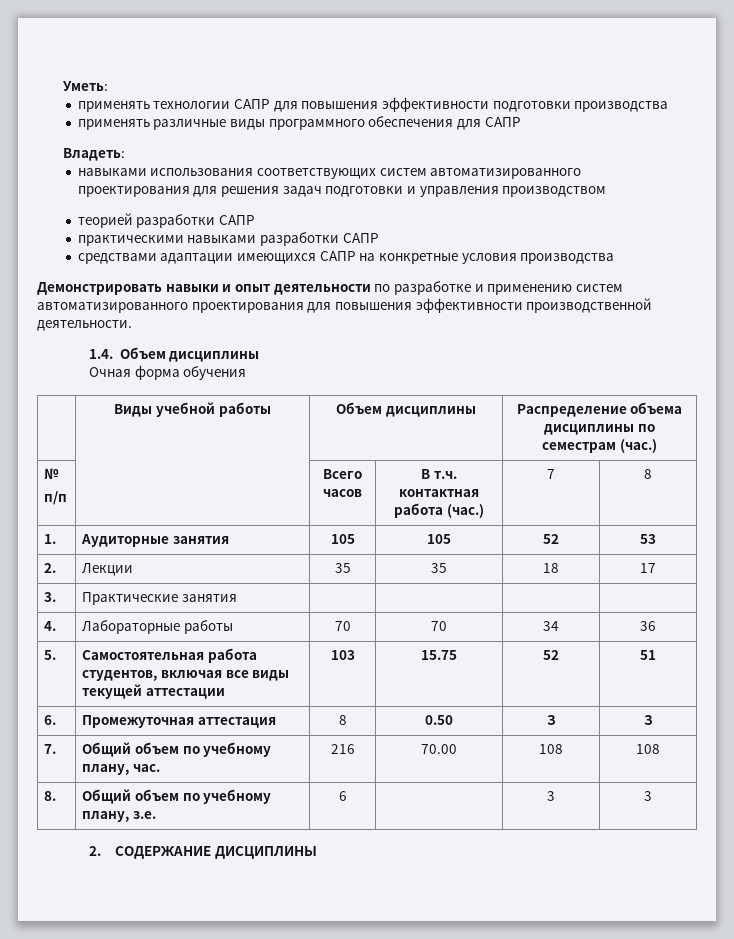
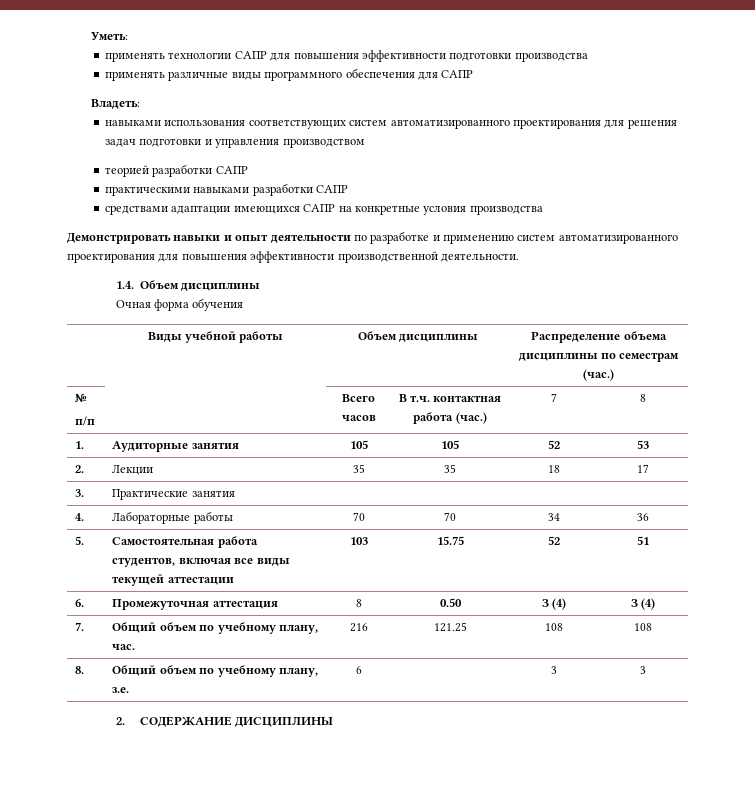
[643,715,653,725] | З -> [552,598,567,610] [630,598,656,610] (4) | З (4)
[421,744,457,754] 70.00 -> [433,622,467,632] 121.25

